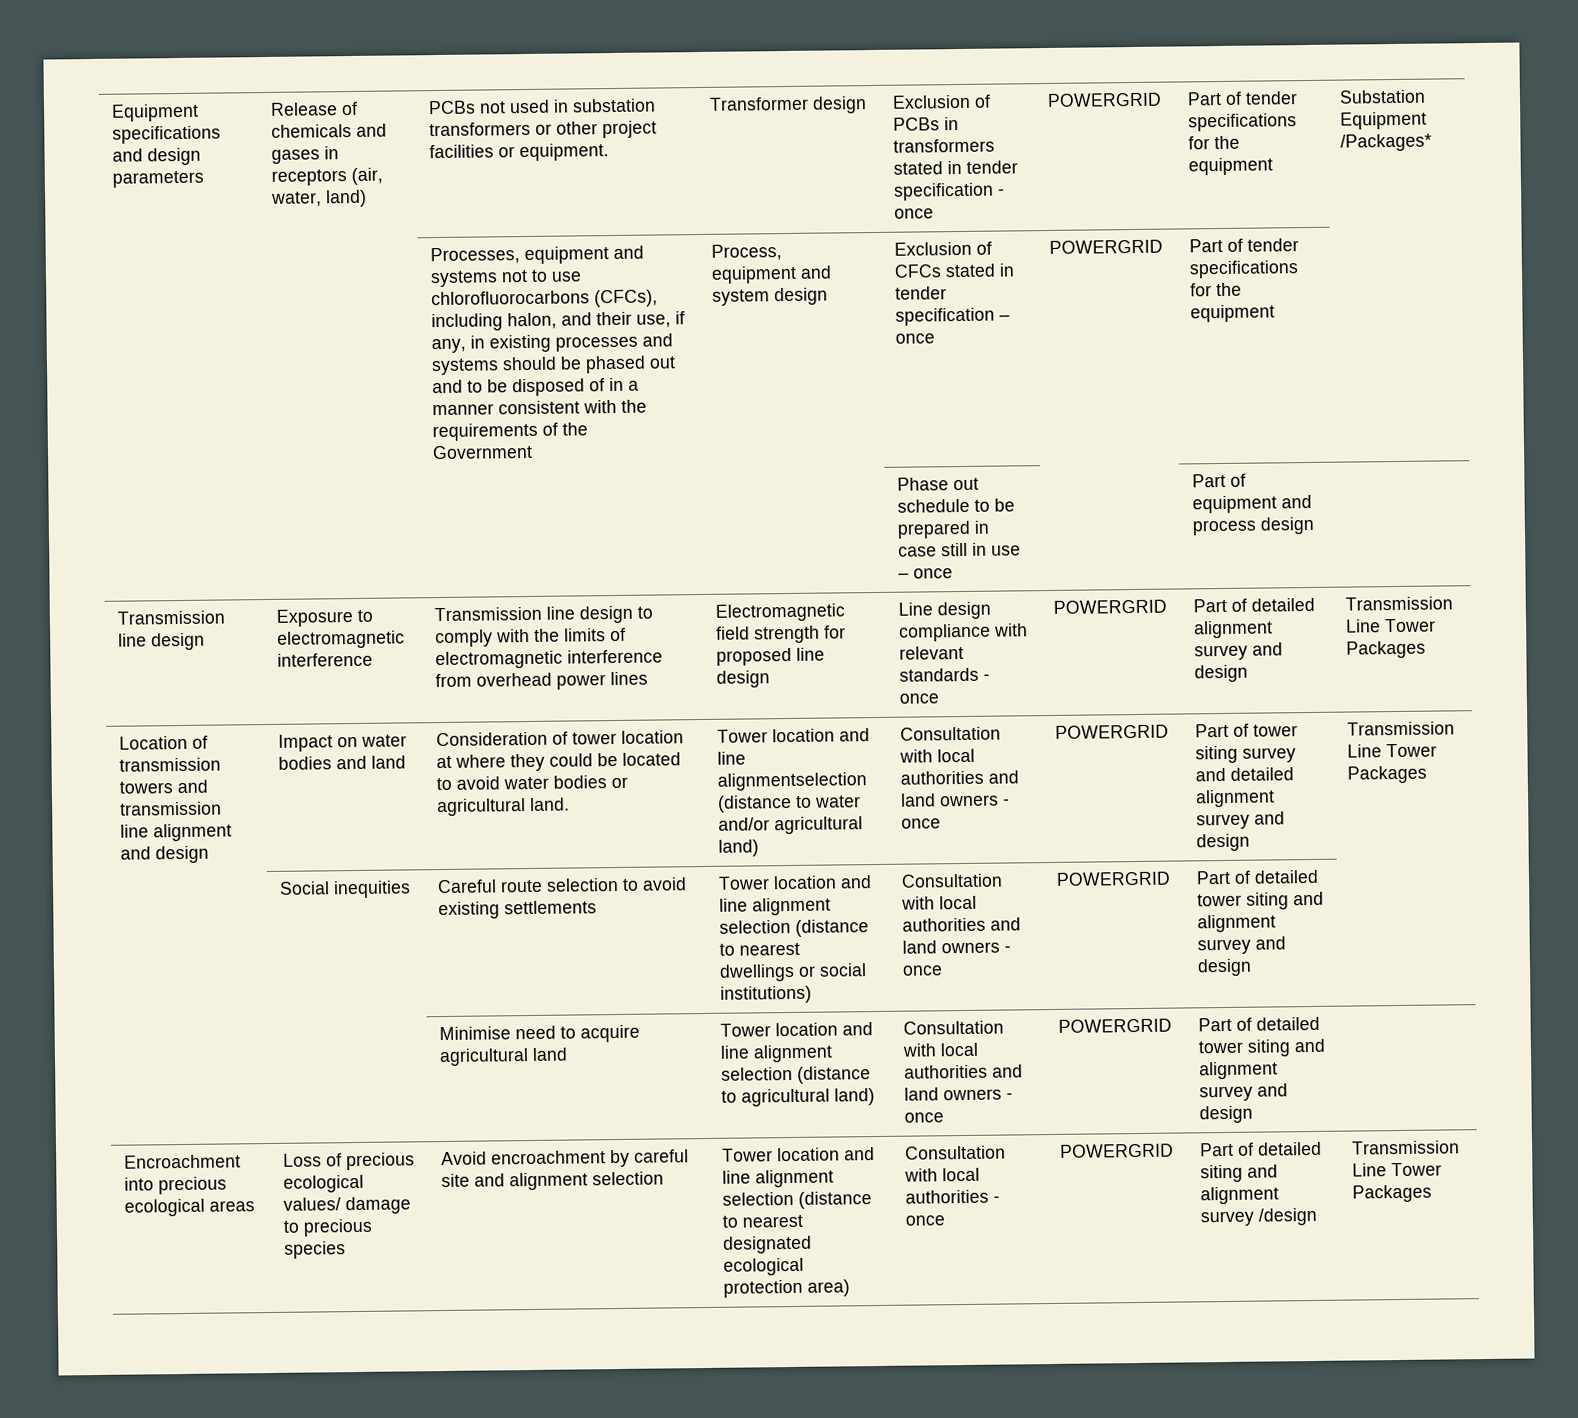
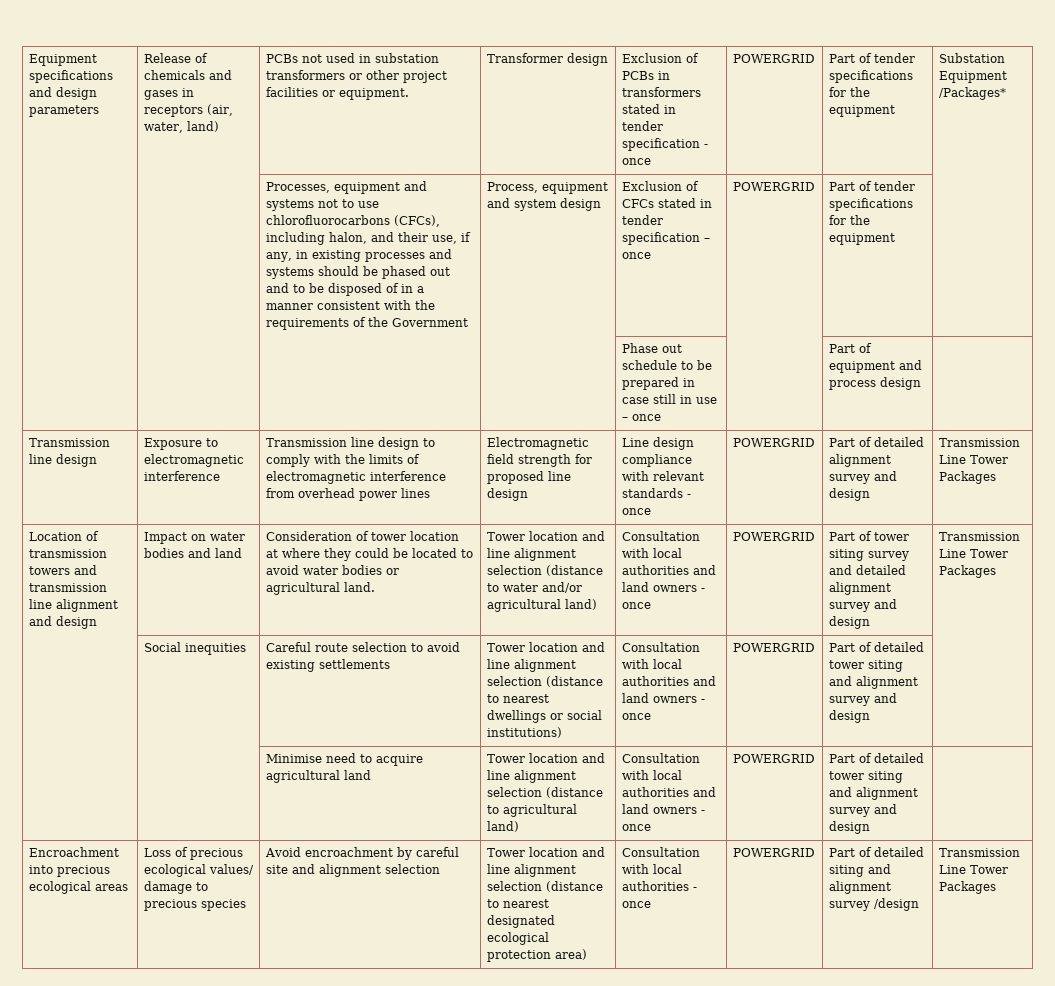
[717,772,868,791] alignmentselection -> [513,548,576,561] [486,565,542,575] alignment selection

